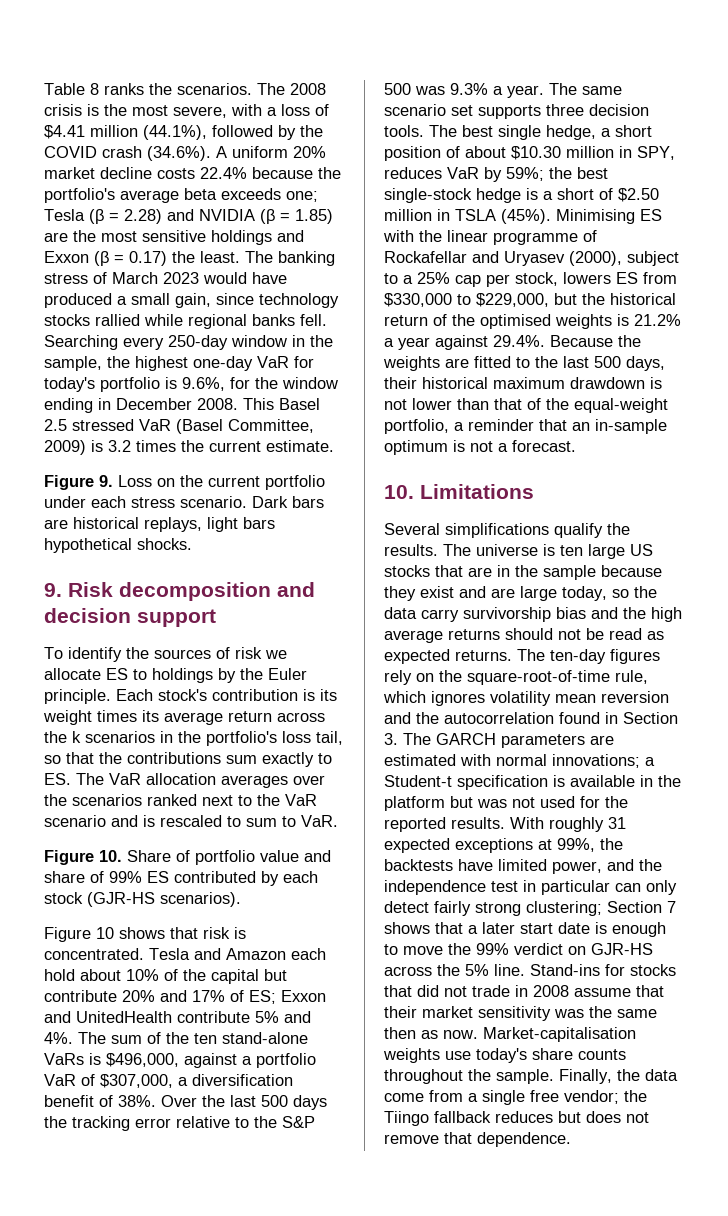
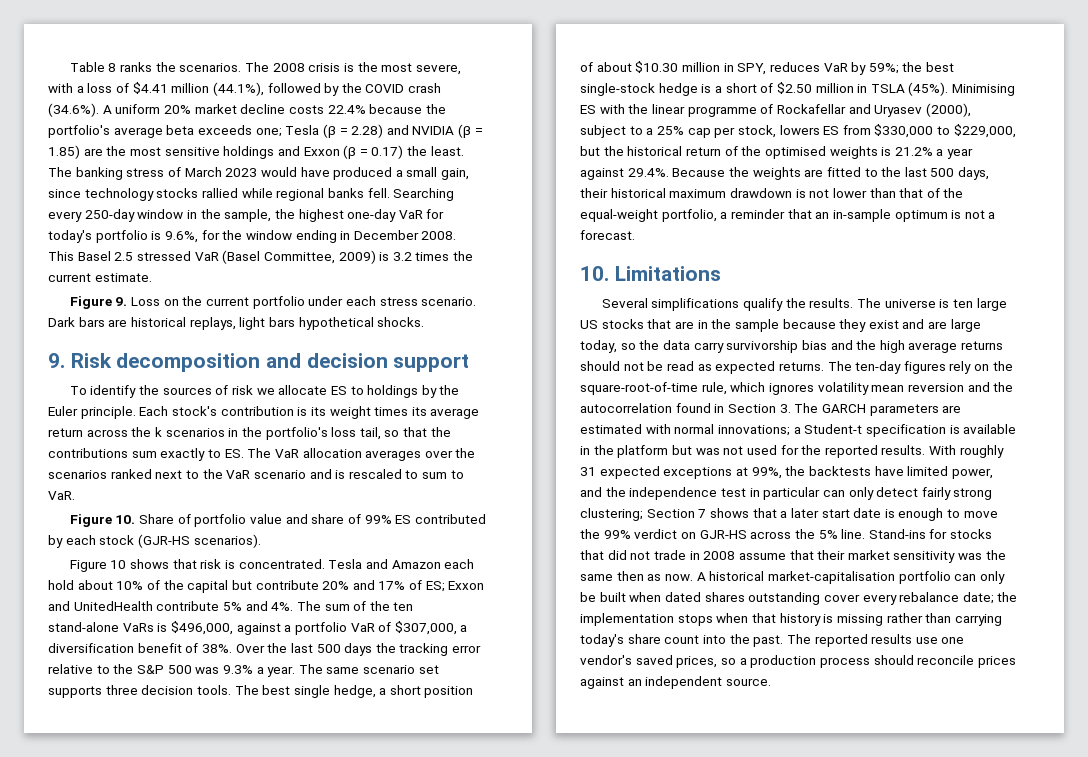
[483,1027,636,1042] [383,1048,626,1063] [384,1069,678,1084] [384,1090,647,1105] [384,1111,649,1126] [384,1132,571,1147] Market-capitalisation weights use today's share counts throughout the sample. Finally, the data come from a single free vendor; the Tiingo fallback reduces but does not remove that dependence. -> [696,571,1005,584] [580,592,1018,605] [580,613,1002,626] [580,634,965,647] [580,655,1016,668] [580,676,771,689] A historical market-capitalisation portfolio can only be built when dated shares outstanding cover every rebalance date; the implementation stops when that history is missing rather than carrying today's share count into the past. The reported results use one vendor's saved prices, so a production process should reconcile prices against an independent source.

